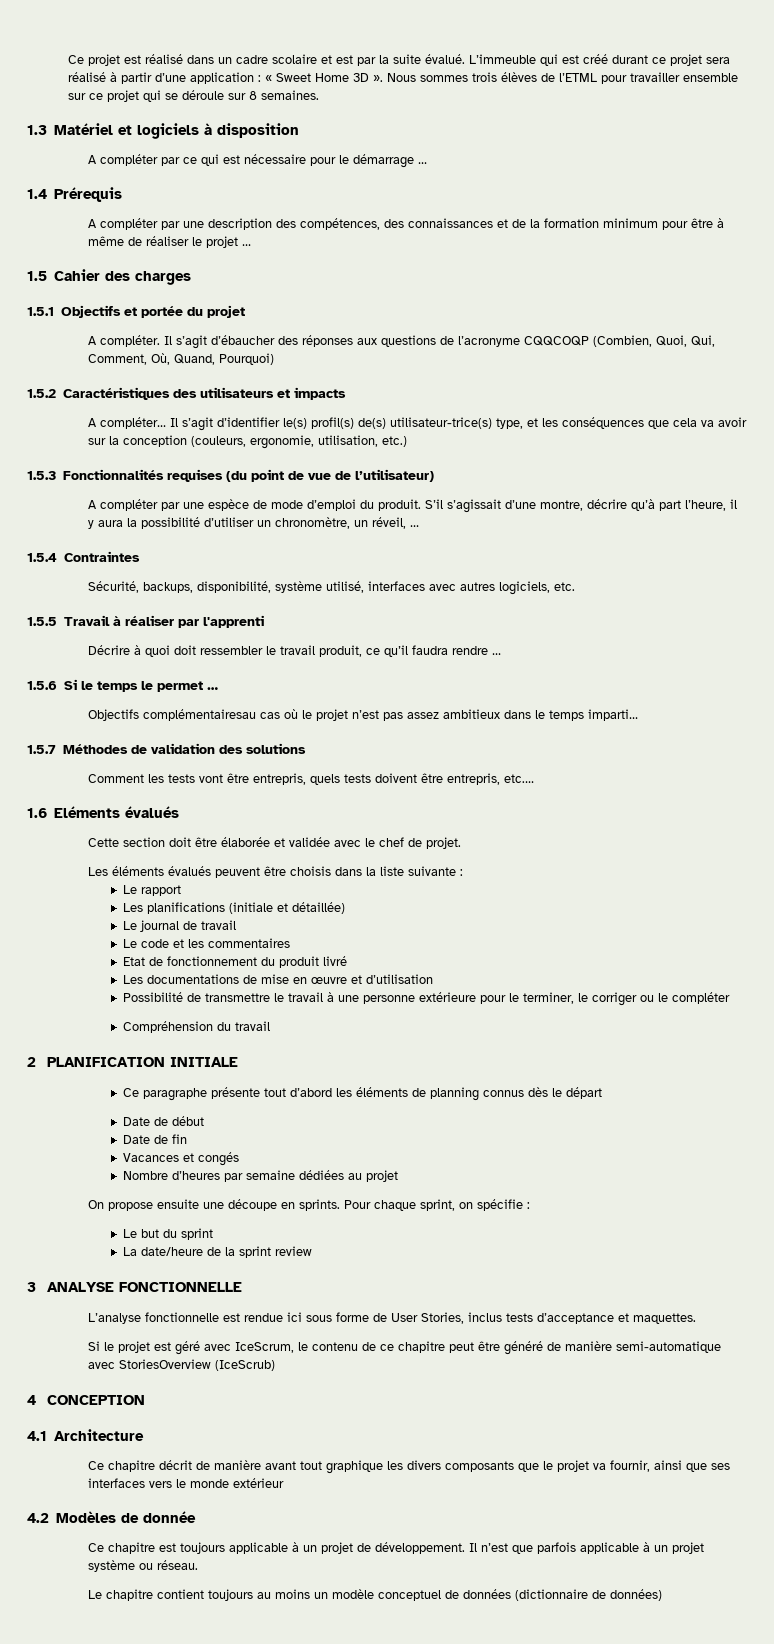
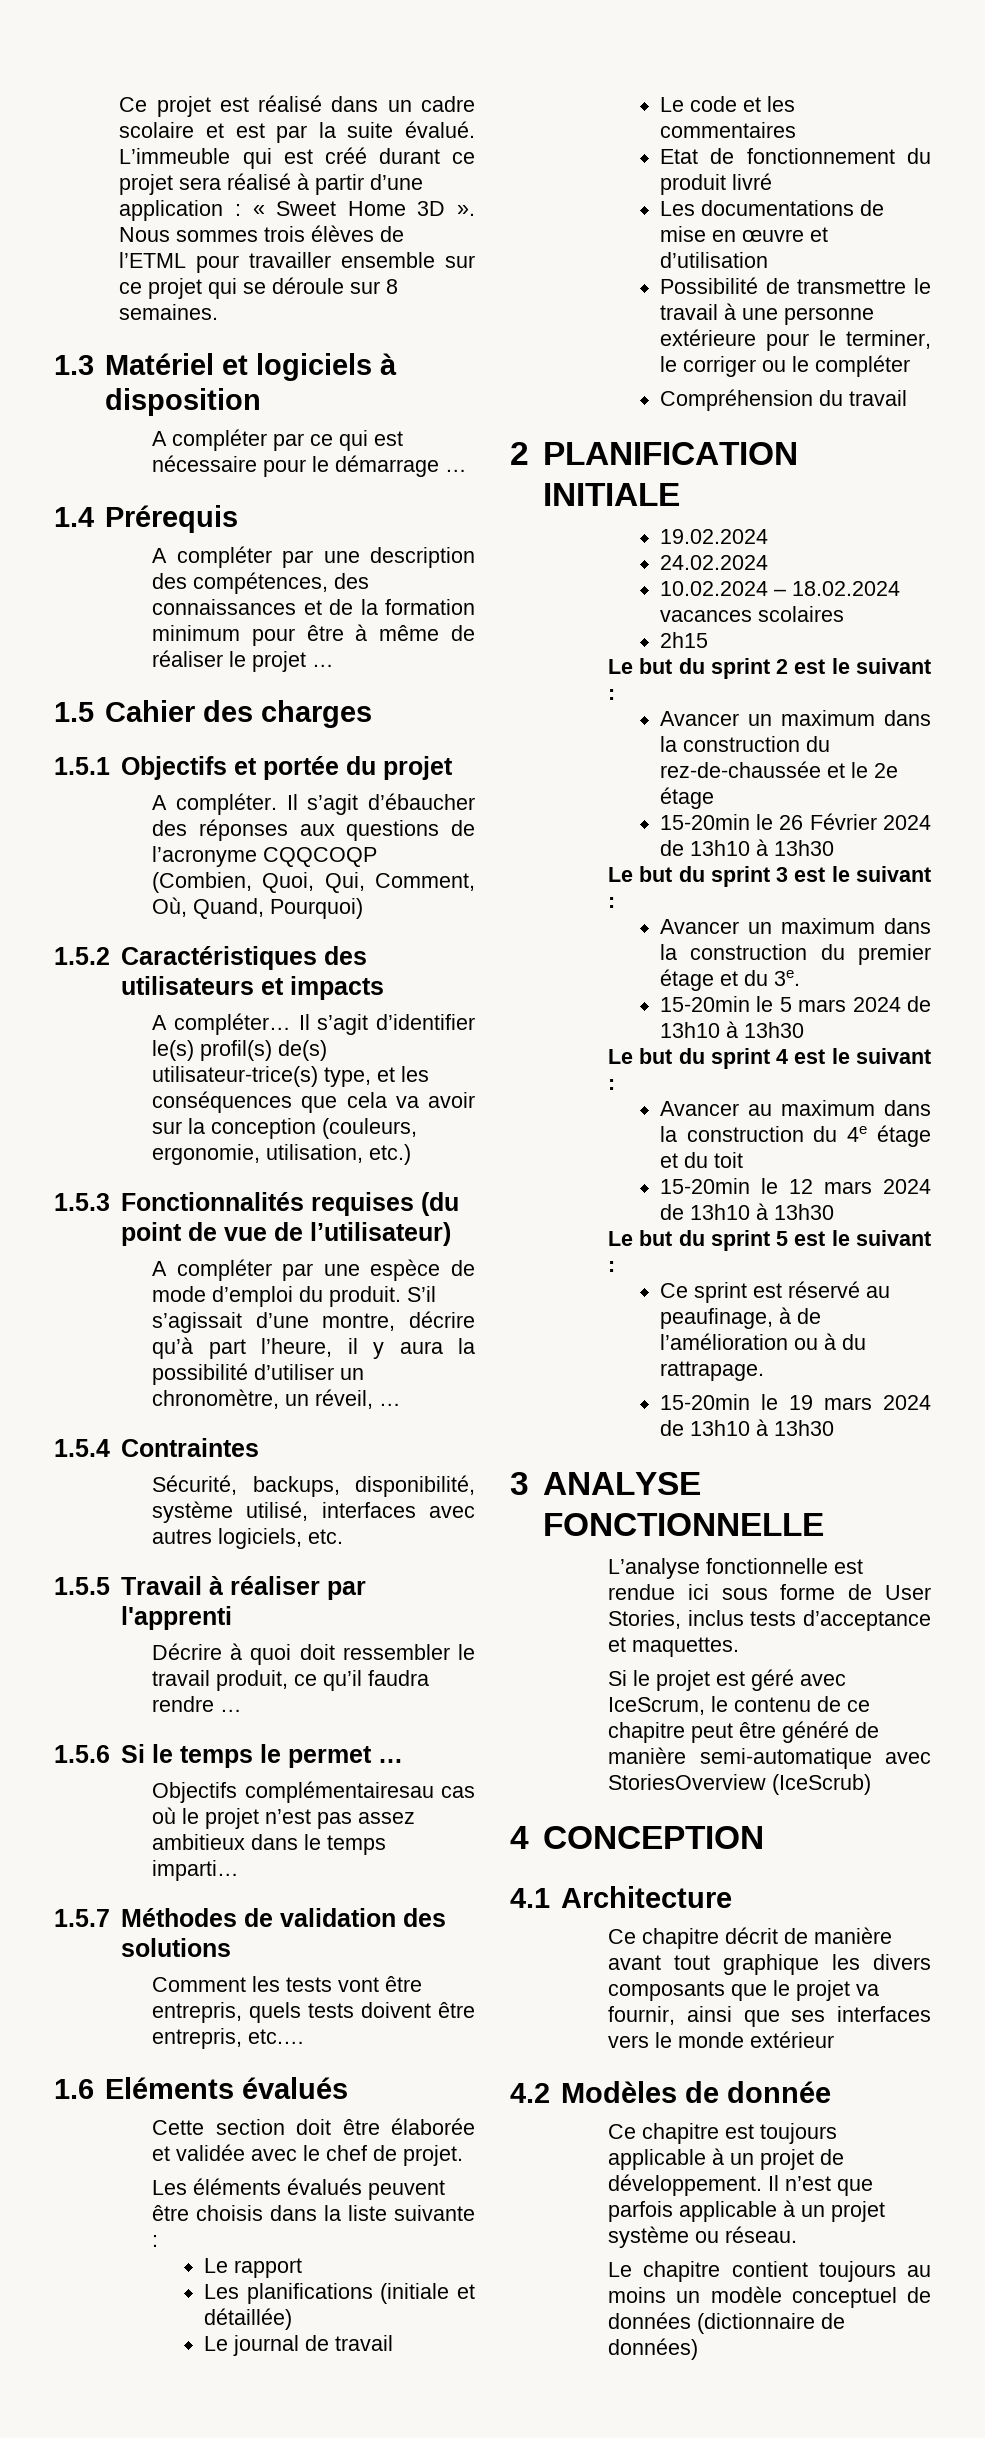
[123,1087,603,1101] [123,1116,205,1126] [123,1134,188,1144] [123,1152,240,1166] [123,1170,399,1182] [88,1199,531,1211] [123,1228,214,1240] [123,1246,313,1258] Ce paragraphe présente tout d’abord les éléments de planning connus dès le départ // Date de début // Date de fin // Vacances et congés // Nombre d’heures par semaine dédiées au projet // On propose ensuite une découpe en sprints. Pour chaque sprint, on spécifie : // Le but du sprint // La date/heure de la sprint review -> [659,529,768,544] [659,555,768,570] [659,581,900,596] [659,606,844,622] [659,632,708,648] [608,658,931,679] [608,689,616,700] [659,710,931,726] [659,736,830,752] [659,761,898,778] [659,787,714,809] [659,813,931,830] [659,839,834,856] [608,866,931,887] [608,897,616,908] [659,918,931,934] [659,944,931,965] [659,969,800,991] [659,996,932,1012] [659,1021,804,1038] [608,1048,931,1069] [608,1079,616,1090] [659,1100,931,1116] [659,1125,931,1147] [659,1152,743,1168] [659,1178,931,1194] [659,1203,834,1220] [608,1230,931,1251] [608,1261,616,1272] [659,1281,890,1303] [659,1307,821,1329] [659,1333,866,1350] [659,1361,764,1381] [659,1394,931,1410] [659,1419,834,1436] 19.02.2024 // 24.02.2024 // 10.02.2024 – 18.02.2024 vacances scolaires // 2h15 // Le but du sprint 2 est le suivant : // Avancer un maximum dans la construction du rez-de-chaussée et le 2e étage // 15-20min le 26 Février 2024 de 13h10 à 13h30 // Le but du sprint 3 est le suivant : // Avancer un maximum dans la construction du premier étage et du 3e. // 15-20min le 5 mars 2024 de 13h10 à 13h30 // Le but du sprint 4 est le suivant : // Avancer au maximum dans la construction du 4e étage et du toit // 15-20min le 12 mars 2024 de 13h10 à 13h30 // Le but du sprint 5 est le suivant : // Ce sprint est réservé au peaufinage, à de l’amélioration ou à du rattrapage. // 15-20min le 19 mars 2024 de 13h10 à 13h30

